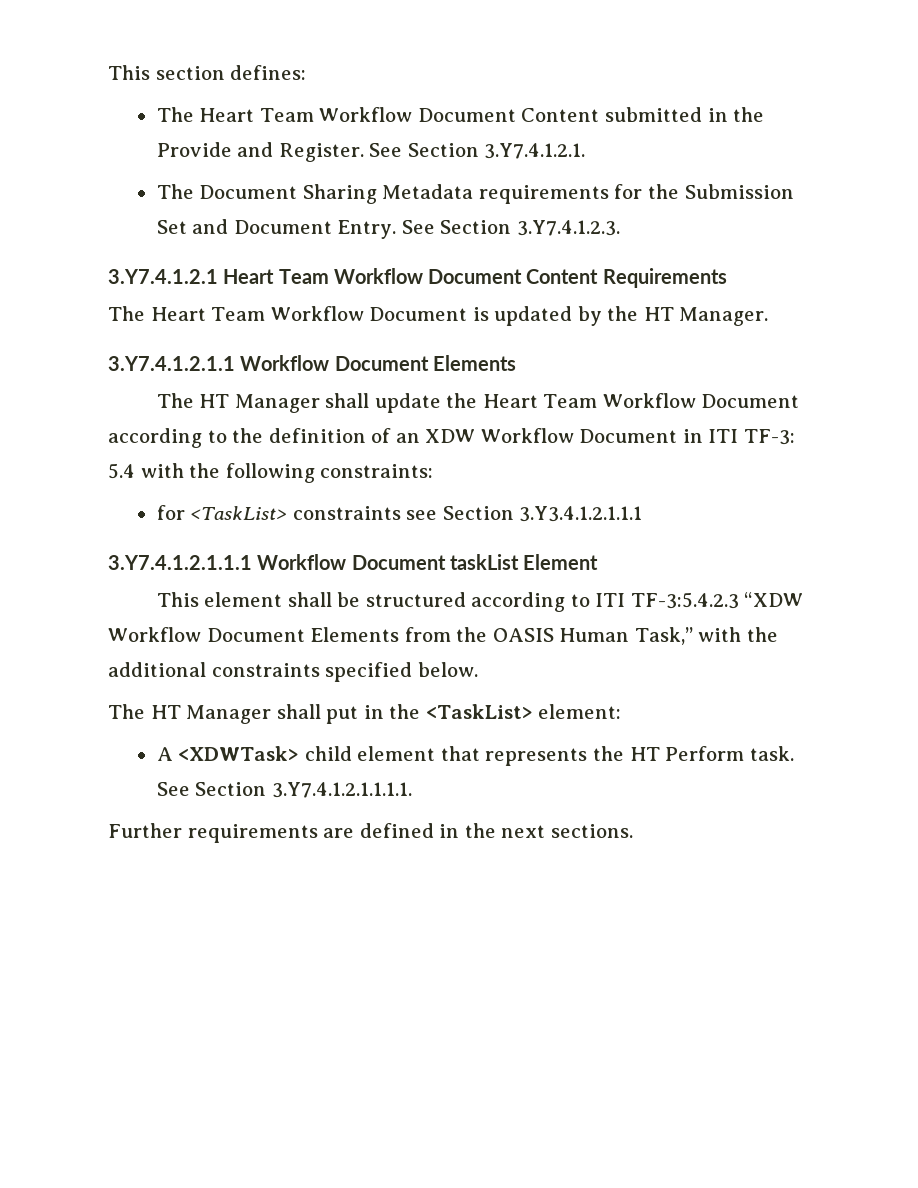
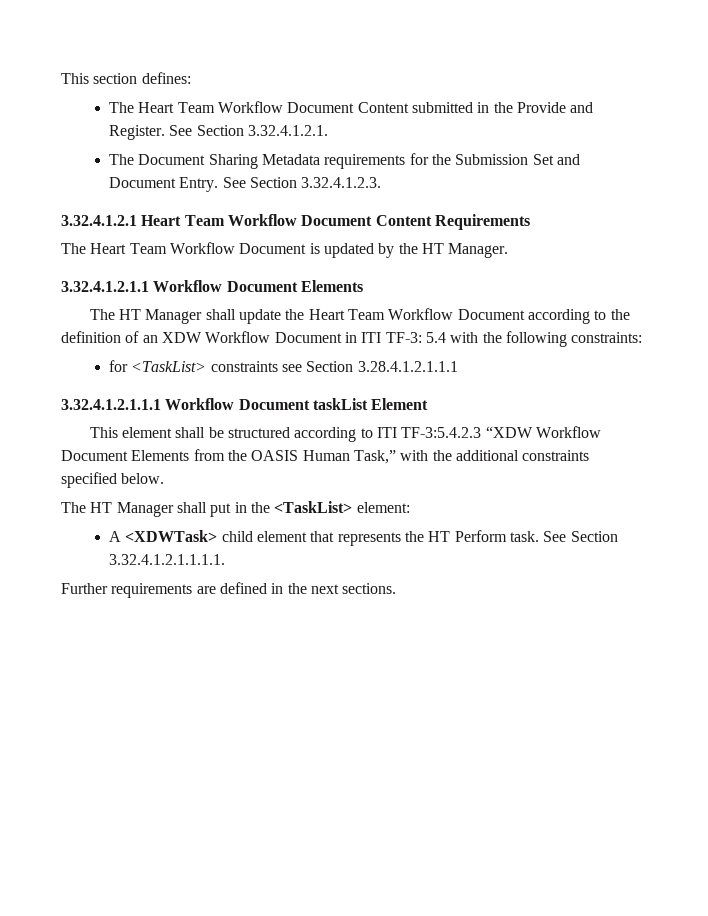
[484,143,586,159] 3.Y7.4.1.2.1. -> [248,125,329,136] 3.32.4.1.2.1.
[516,220,620,236] [108,269,218,284] 3.Y7.4.1.2.3. // 3.Y7.4.1.2.1 -> [301,177,382,188] [61,215,137,226] 3.32.4.1.2.3. // 3.32.4.1.2.1
[108,356,235,371] 3.Y7.4.1.2.1.1 -> [61,281,149,292] 3.32.4.1.2.1.1
[519,506,643,522] [108,555,252,570] 3.Y3.4.1.2.1.1.1 // 3.Y7.4.1.2.1.1.1 -> [357,361,458,372] [61,399,161,410] 3.28.4.1.2.1.1.1 // 3.32.4.1.2.1.1.1
[271,782,412,798] 3.Y7.4.1.2.1.1.1.1. -> [109,554,226,565] 3.32.4.1.2.1.1.1.1.

